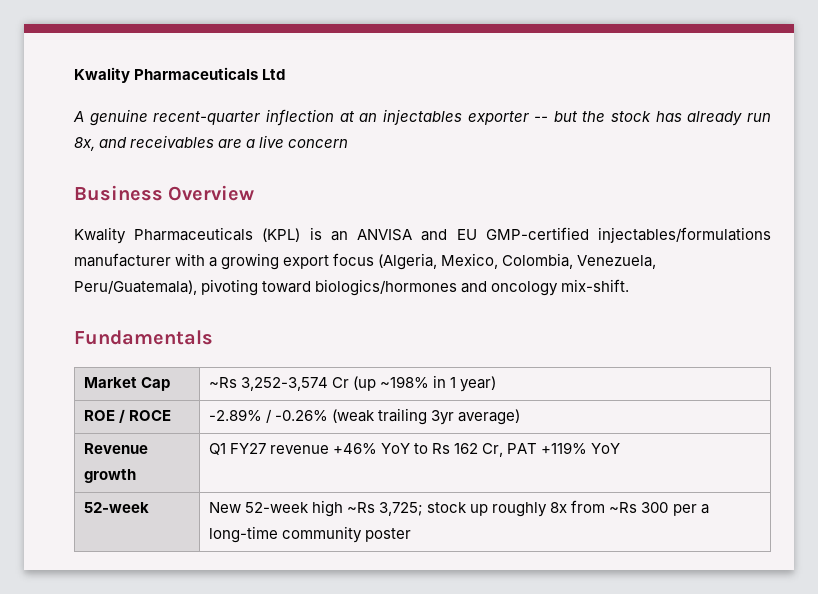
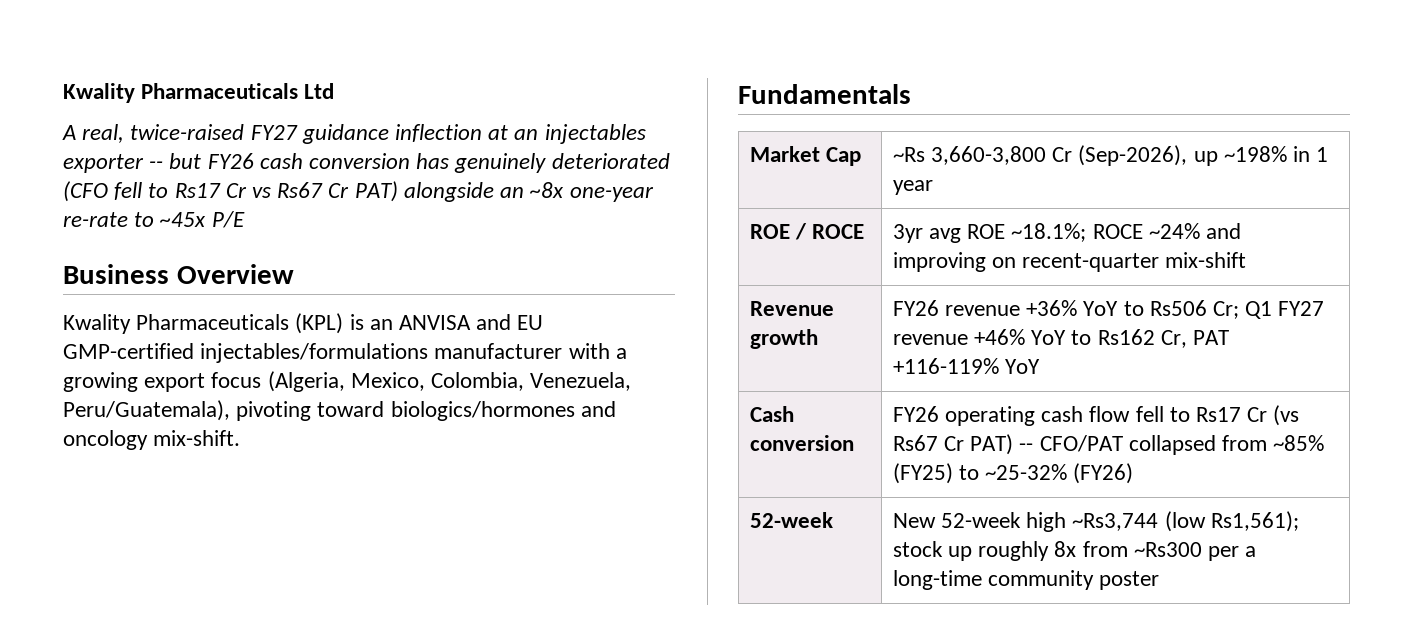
[89,109,261,126] genuine recent-quarter -> [82,124,389,144] real, twice-raised FY27 guidance
[582,111,771,126] [74,135,349,151] the stock has already run 8x, and receivables are a live concern -> [207,153,670,173] [63,181,654,202] [63,211,245,228] FY26 cash conversion has genuinely deteriorated (CFO fell to Rs17 Cr vs Rs67 Cr PAT) alongside an ~8x one-year re-rate to ~45x P/E
[240,376,377,391] 3,252-3,574 Cr (up -> [930,145,1218,166] 3,660-3,800 Cr (Sep-2026), up
[460,376,497,392] year) -> [892,180,933,195] year
[208,408,521,425] [83,443,148,454] [83,469,136,483] -2.89% / -0.26% (weak trailing 3yr average) // Revenue growth | -> [892,223,1242,243] [892,252,1247,272] [749,301,834,316] [749,329,818,349] [892,300,1240,319] 3yr avg ROE ~18.1%; ROCE ~24% and improving on recent-quarter mix-shift // Revenue growth | FY26 revenue +36% YoY to Rs506 Cr;
[432,443,479,454] Rs 162 -> [1097,329,1155,345] Rs162
[541,442,621,454] +119% YoY -> [892,358,1040,374] [749,406,794,422] [749,435,854,451] [892,405,1300,426] [892,434,1325,455] [892,463,1134,484] +116-119% YoY // Cash conversion | FY26 operating cash flow fell to Rs17 Cr (vs Rs67 Cr PAT) -- CFO/PAT collapsed from ~85% (FY25) to ~25-32% (FY26)
[347,502,424,516] ~Rs 3,725; -> [1072,511,1299,532] ~Rs3,744 (low Rs1,561);
[609,502,669,513] ~Rs 300 -> [1133,542,1202,557] ~Rs300

